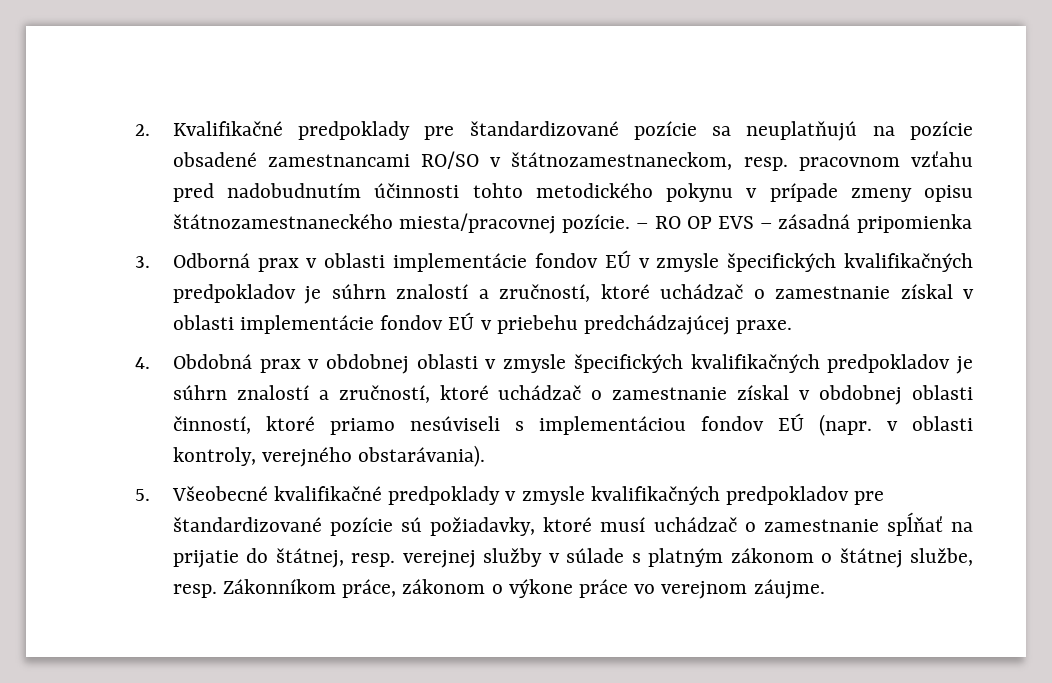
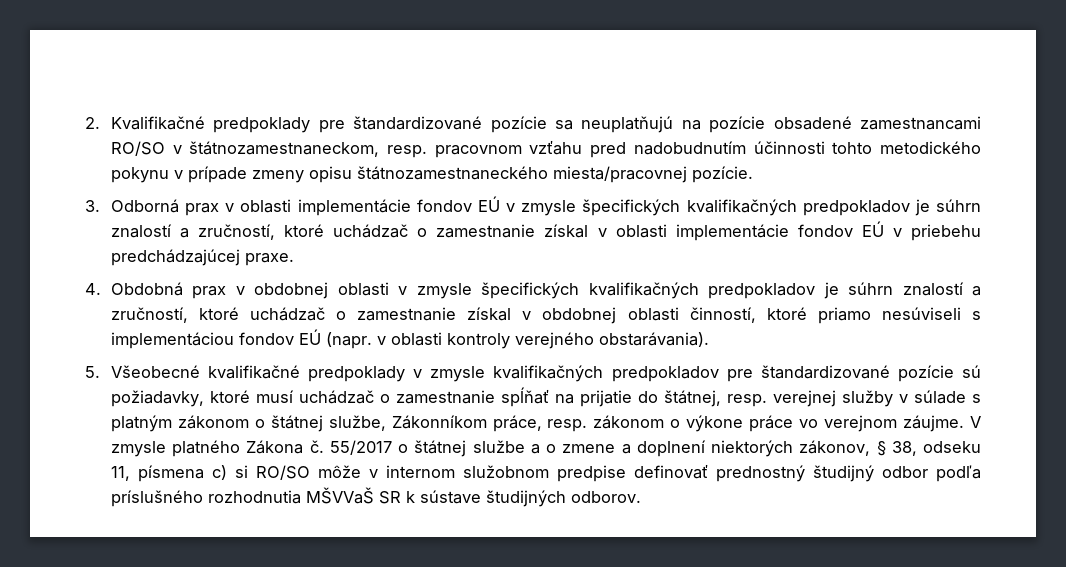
[636,214,972,233] – RO OP EVS – zásadná pripomienka -> (753, 174) none
[172,447,256,466] kontroly, -> [446,333,510,349] kontroly
[172,584,217,598] resp. -> (386, 423) none
(397, 588) none -> [547,419,588,432] resp.
(825, 589) none -> [970,416,981,428] [110,440,981,457] [110,464,981,482] [110,487,641,507] V zmysle platného Zákona č. 55/2017 o štátnej službe a o zmene a doplnení niektorých zákonov, § 38, odseku 11, písmena c) si RO/SO môže v internom služobnom predpise definovať prednostný študijný odbor podľa príslušného rozhodnutia MŠVVaŠ SR k sústave študijných odborov.

